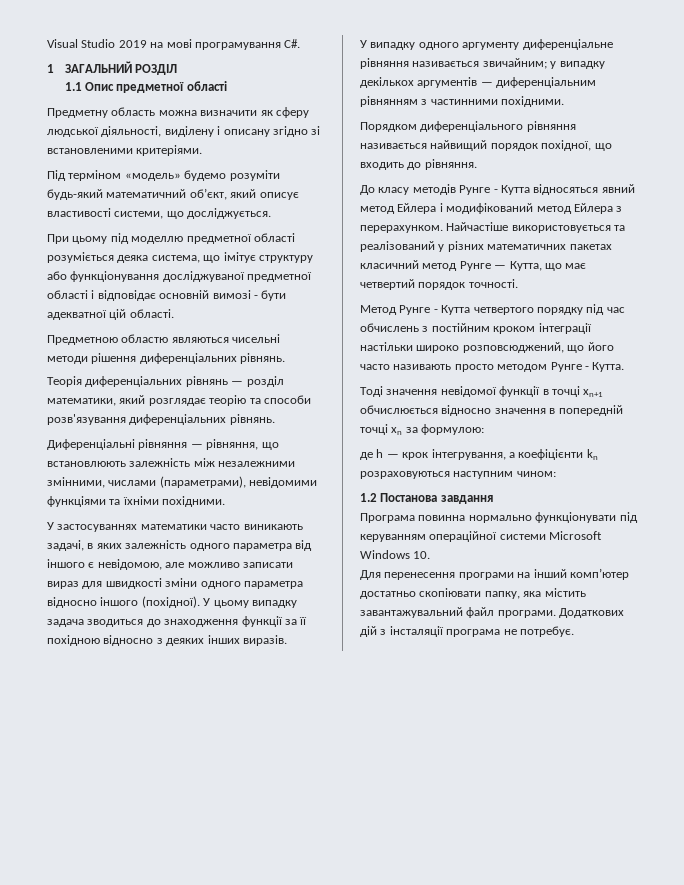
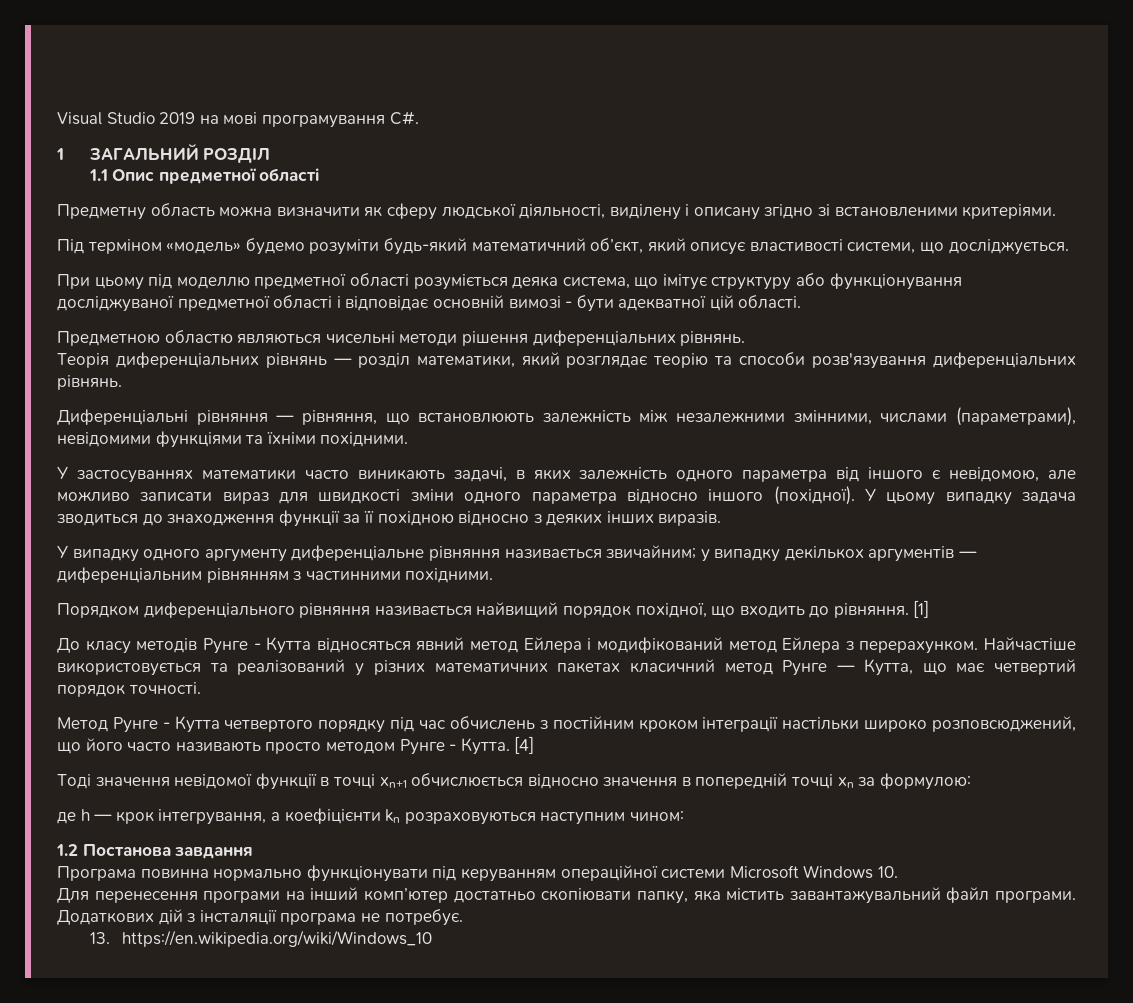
(477, 164) none -> [913,600,930,618] [1]
(625, 367) none -> [514,736,535,754] [4]
(574, 631) none -> [89,930,433,947] // 13. https://en.wikipedia.org/wiki/Windows_10

